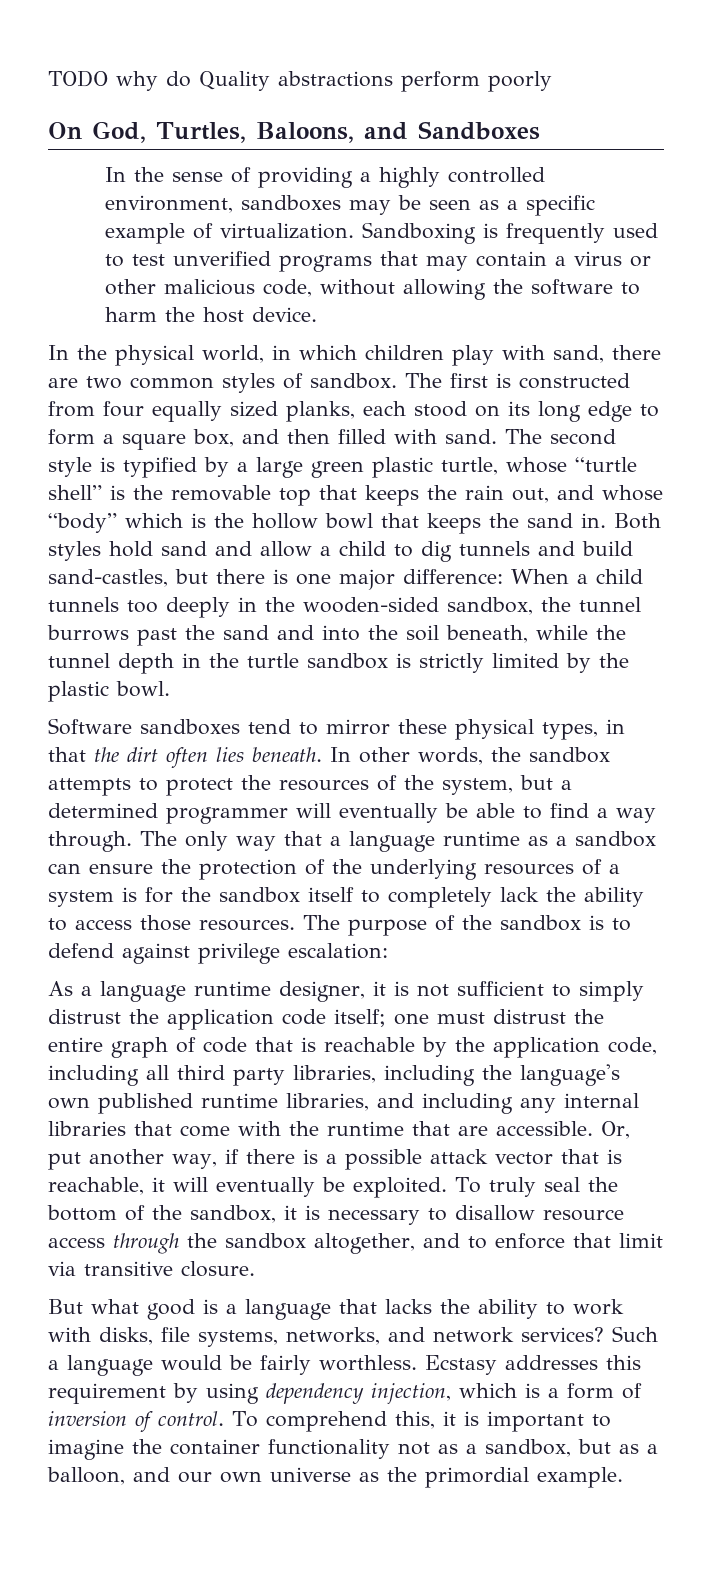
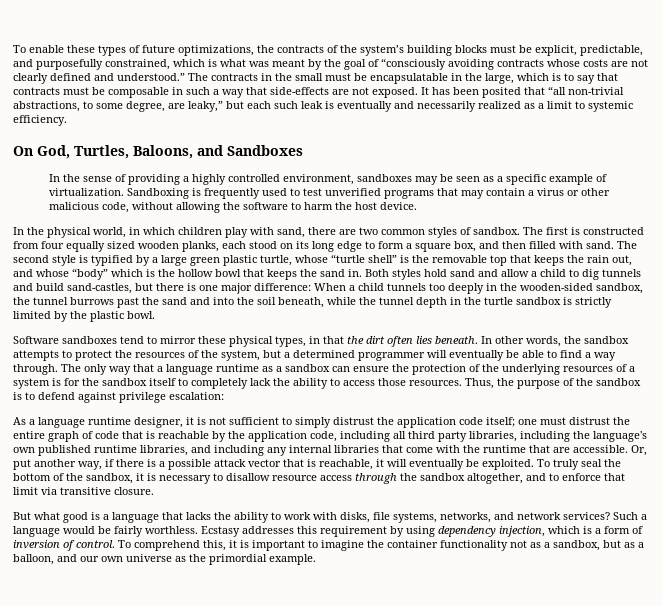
[48,70,552,92] TODO why do Quality abstractions perform poorly -> [13,45,643,56] [13,58,648,70] [13,73,618,84] [13,86,624,98] [13,101,633,112] [13,115,67,126] To enable these types of future optimizations, the contracts of the system’s building blocks must be explicit, predictable, and purposefully constrained, which is what was meant by the goal of “consciously avoiding contracts whose costs are not clearly defined and understood.” The contracts in the small must be encapsulatable in the large, which is to say that contracts must be composable in such a way that side-effects are not exposed. It has been posited that “all non-trivial abstractions, to some degree, are leaky,” but each such leak is eventually and necessarily realized as a limit to systemic efficiency.
(278, 409) none -> [138,241,179,249] wooden
[303,915,340,930] The -> [465,378,514,389] Thus, the

